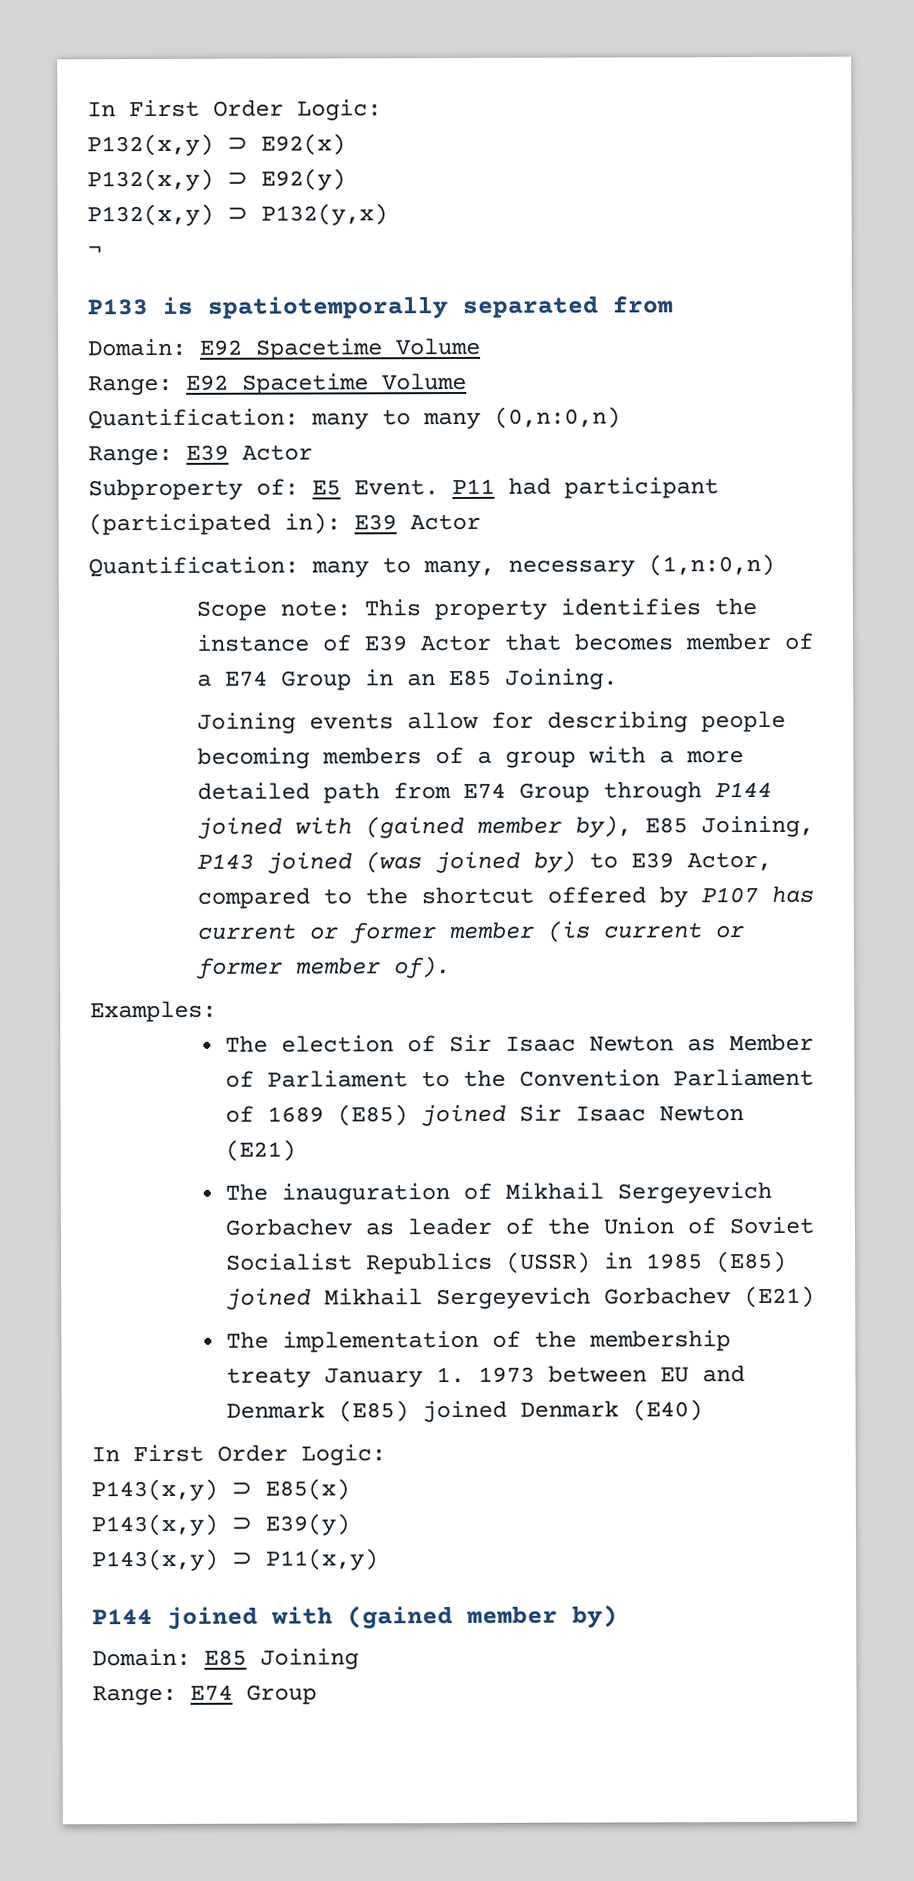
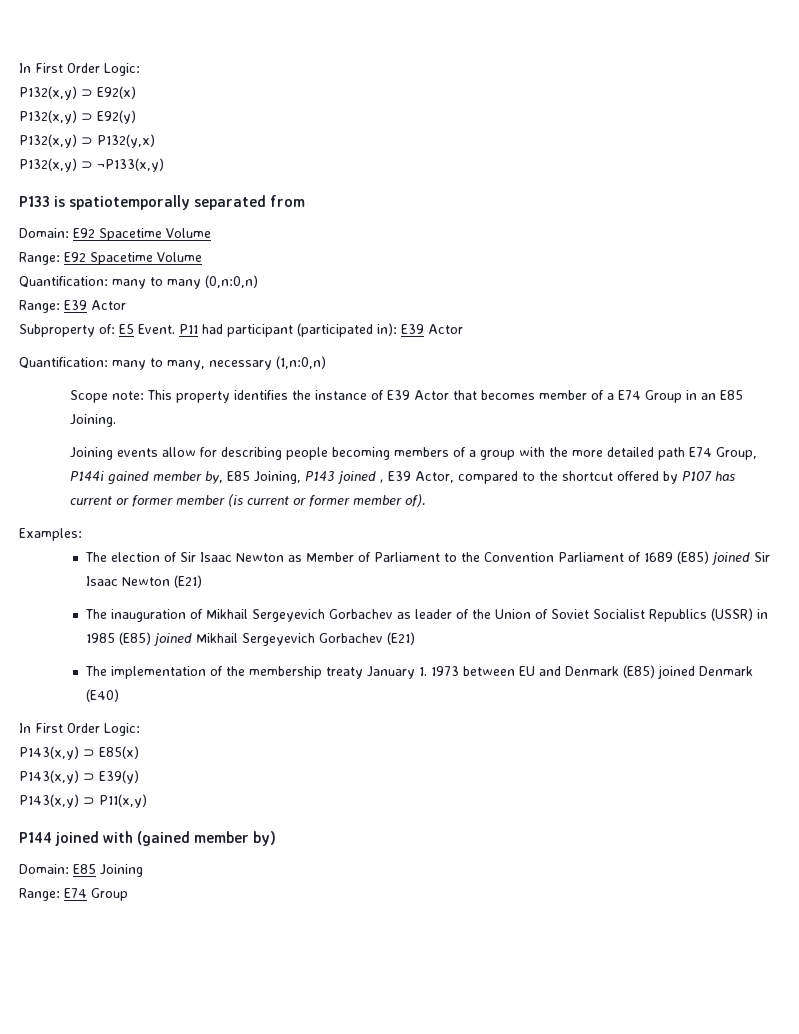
[87,246,102,257] ¬ -> [19,158,164,172] P132(x,y) ⊃ ¬P133(x,y)
[659,750,675,764] a -> [549,447,569,457] the
[393,781,773,803] [197,815,815,839] [197,850,619,874] from E74 Group through P144 joined with (gained member by), E85 Joining, P143 joined (was joined by) to -> [689,447,758,460] [70,471,385,485] E74 Group, P144i gained member by, E85 Joining, P143 joined ,

